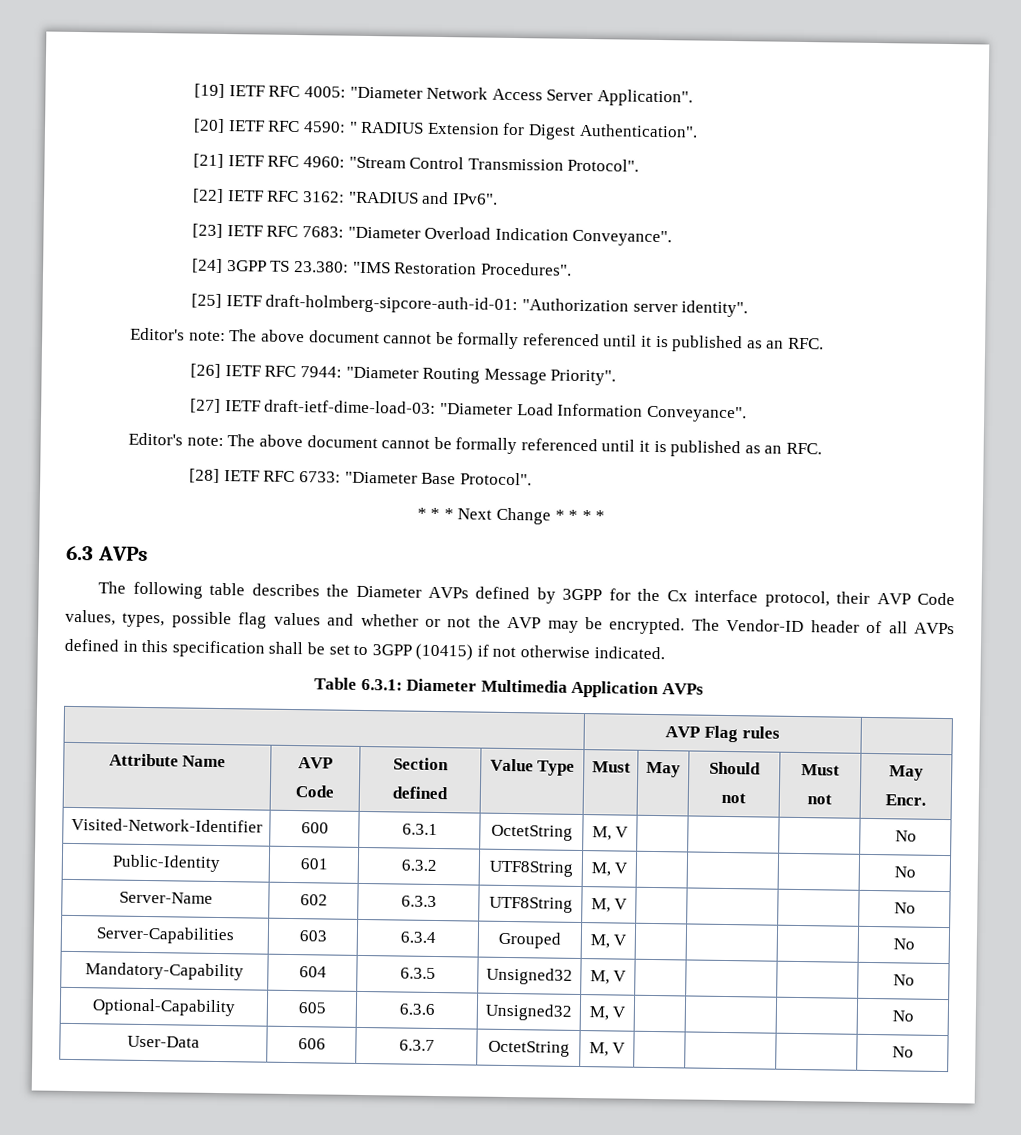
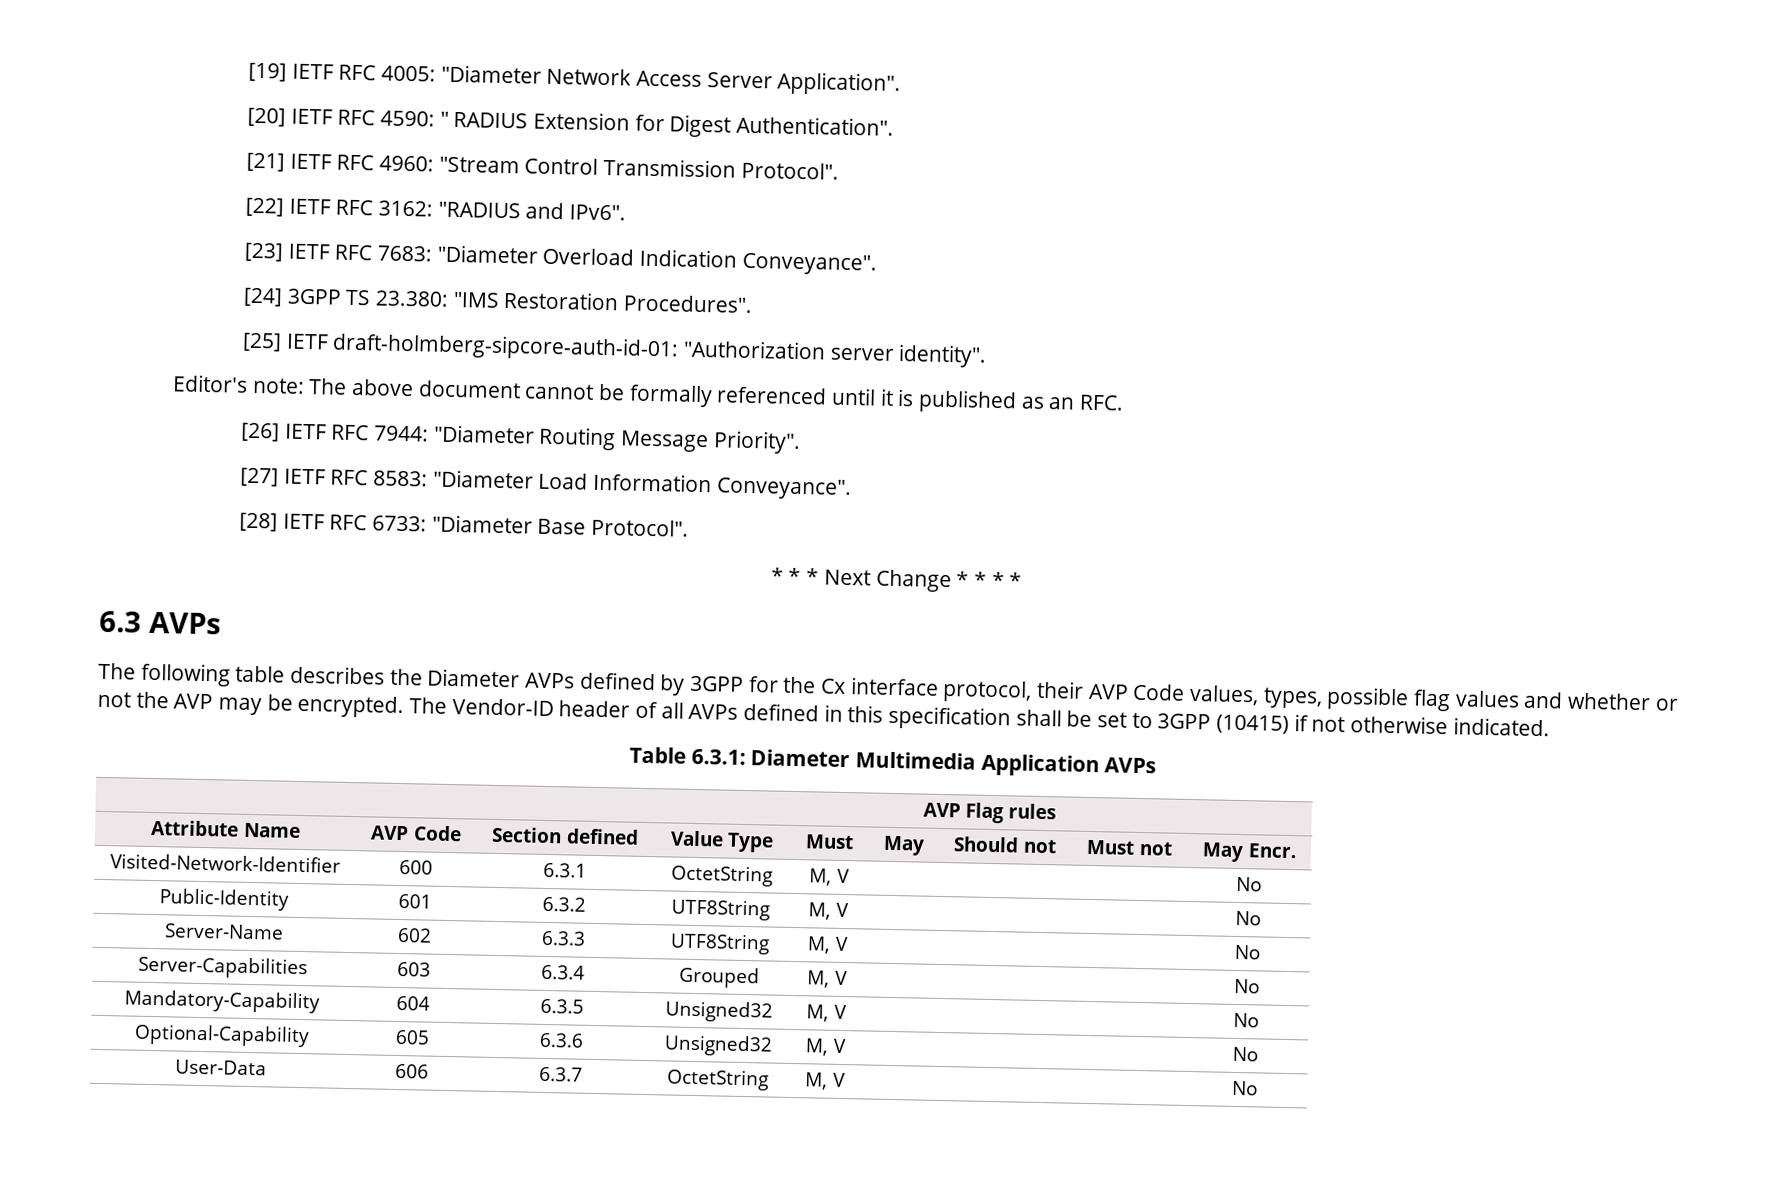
[264,399,437,414] draft-ietf-dime-load-03: -> [330,469,429,487] RFC 8583:
[128,432,823,458] // Editor's note: The above document cannot be formally referenced until it is published as an RFC. -> (852, 489) none

